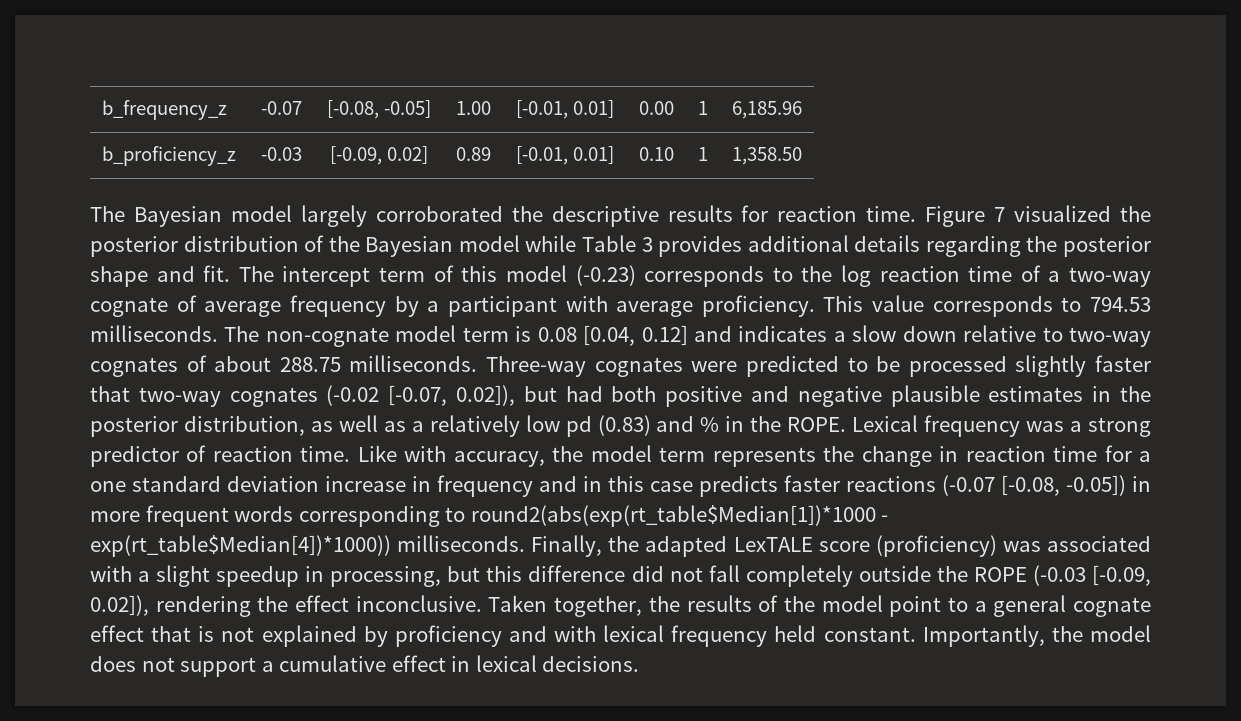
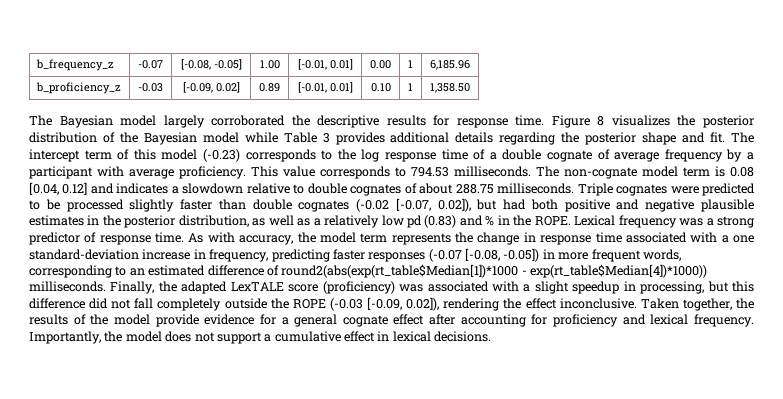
[777,206,858,222] reaction -> [456,118,508,128] response
[994,205,1112,222] 7 visualized -> [597,115,670,126] 8 visualizes
[879,266,960,282] reaction -> [385,152,437,162] response
[1068,267,1151,287] two-way -> [502,149,542,160] double
[852,325,957,342] slow down -> [182,183,244,194] slowdown
[1069,327,1151,347] two-way -> [307,183,347,194] double
[486,356,587,377] Three-way -> [577,183,613,196] Triple
[90,386,221,407] that two-way -> [218,199,292,210] than double
[212,445,397,462] reaction time. Like -> [99,232,204,245] response time. As
[965,445,1152,462] [90,475,936,497] reaction time for a one standard deviation increase in frequency and in this case predicts faster reactions -> [540,232,754,245] [29,249,426,262] response time associated with a one standard-deviation increase in frequency, predicting faster responses
[234,506,294,522] words -> [642,249,681,261] words,
(466, 514) none -> [129,265,279,276] an estimated difference of
[889,596,968,617] point to -> [155,314,276,327] provide evidence for
[151,625,916,647] that is not explained by proficiency and with lexical frequency held constant. -> [429,314,754,327] after accounting for proficiency and lexical frequency.

